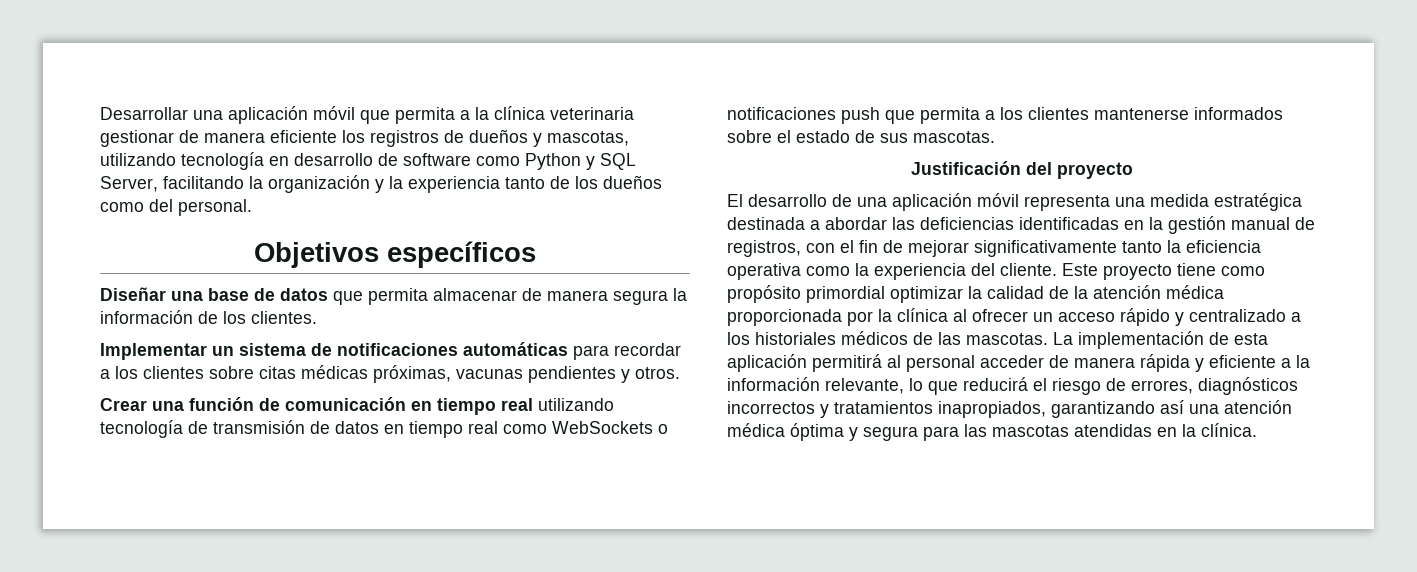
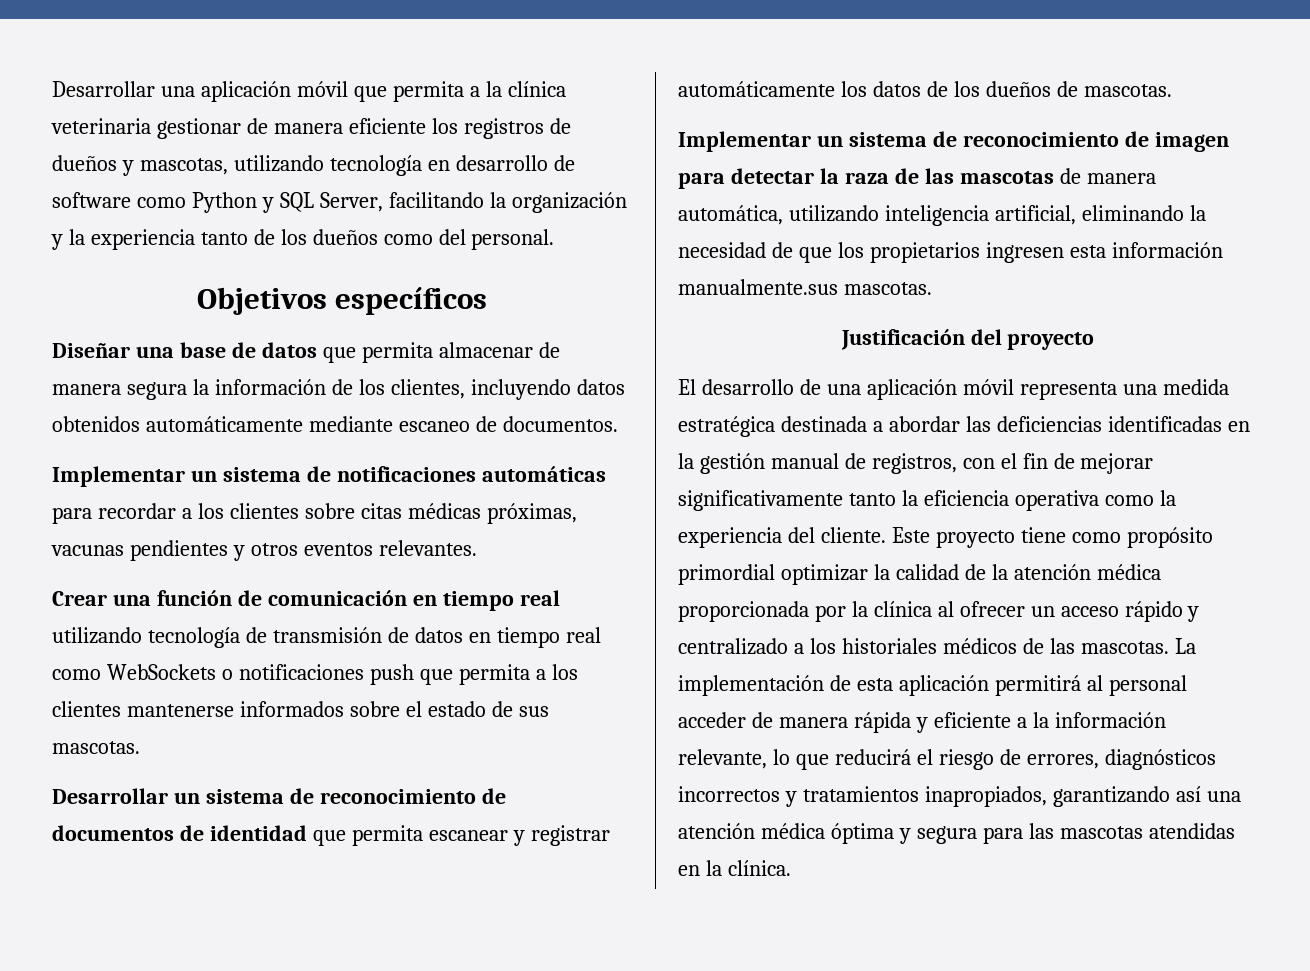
[251,311,317,324] clientes. -> [390,379,625,400] [52,416,618,432] clientes, incluyendo datos obtenidos automáticamente mediante escaneo de documentos.
[635,367,680,379] otros. -> [250,540,477,556] otros eventos relevantes.
(995, 137) none -> [52,788,506,804] [52,825,610,846] [678,81,1172,97] [678,131,1229,152] [678,168,1156,189] [678,205,1206,226] [678,242,1223,263] [678,279,932,295] // Desarrollar un sistema de reconocimiento de documentos de identidad que permita escanear y registrar automáticamente los datos de los dueños de mascotas. // Implementar un sistema de reconocimiento de imagen para detectar la raza de las mascotas de manera automática, utilizando inteligencia artificial, eliminando la necesidad de que los propietarios ingresen esta información manualmente.sus mascotas.

